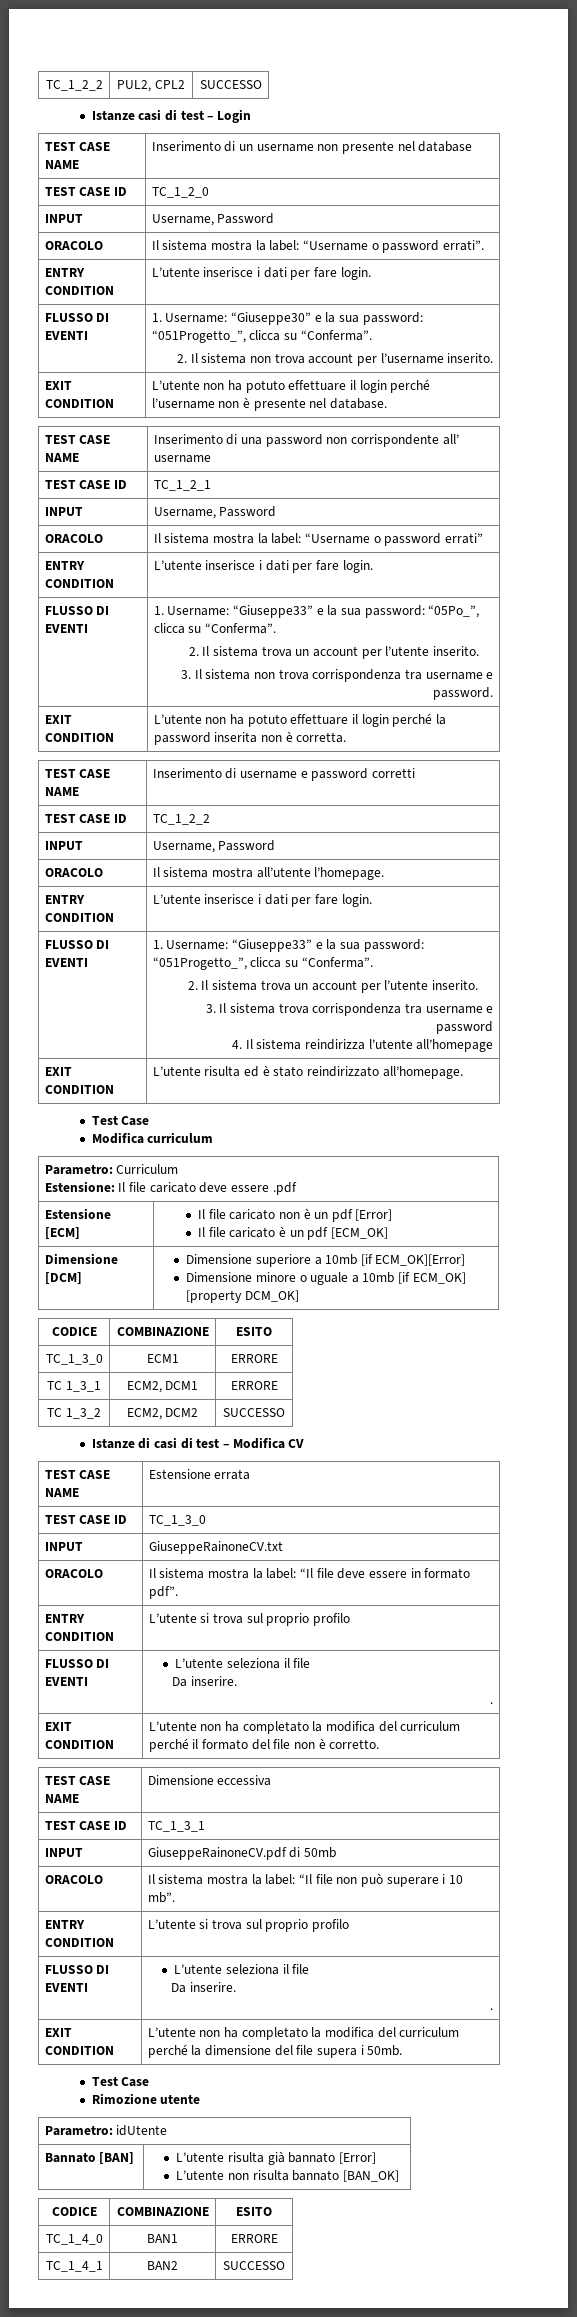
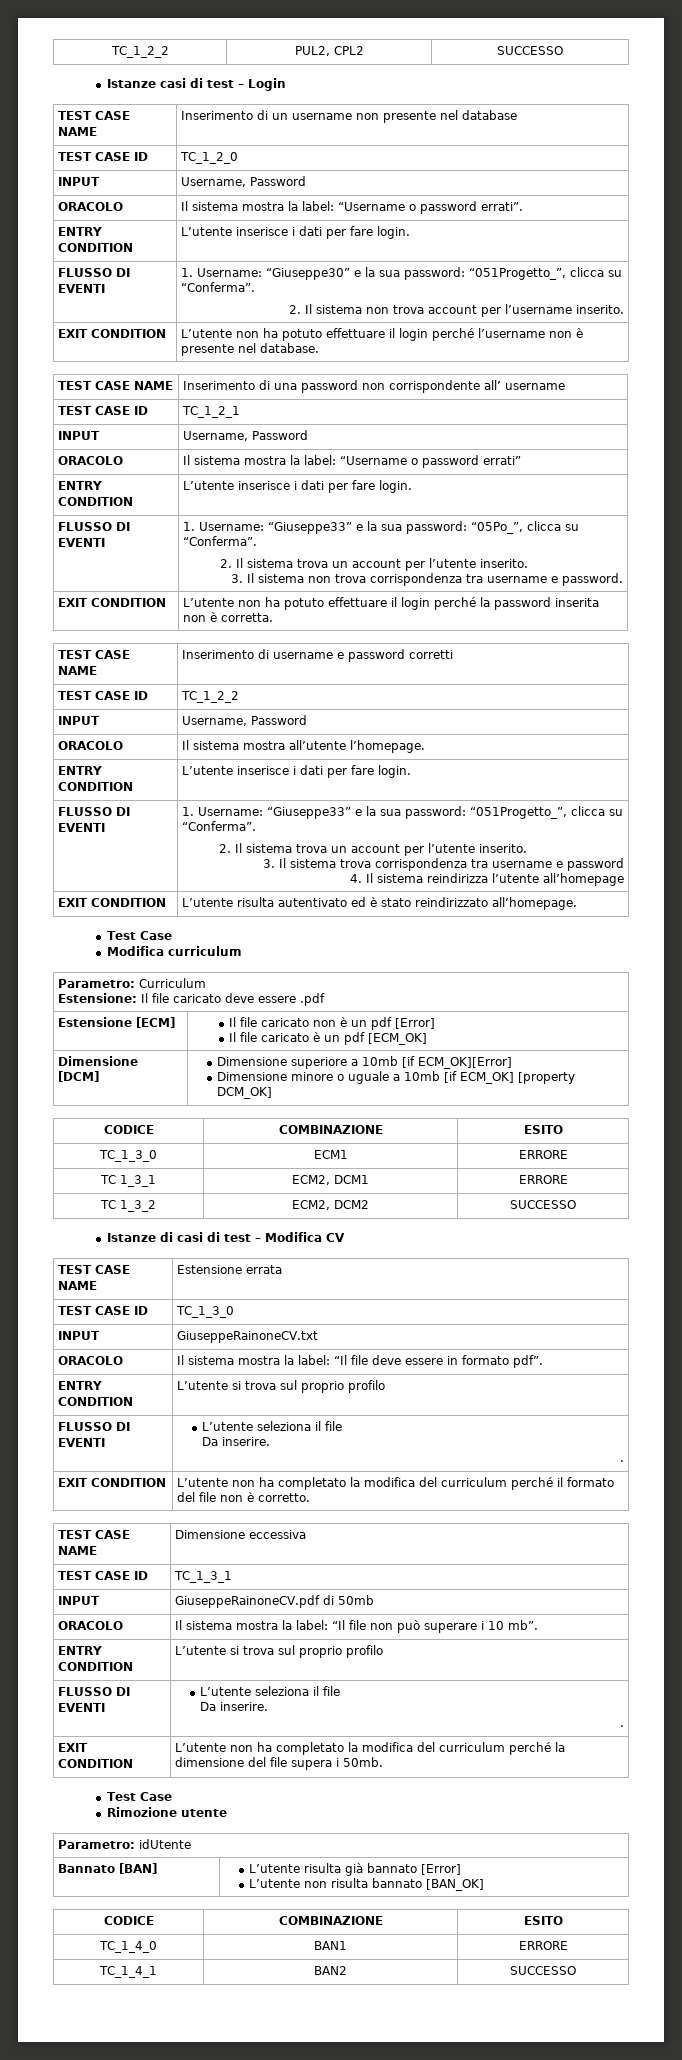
(241, 1071) none -> [278,898,348,907] autentivato

